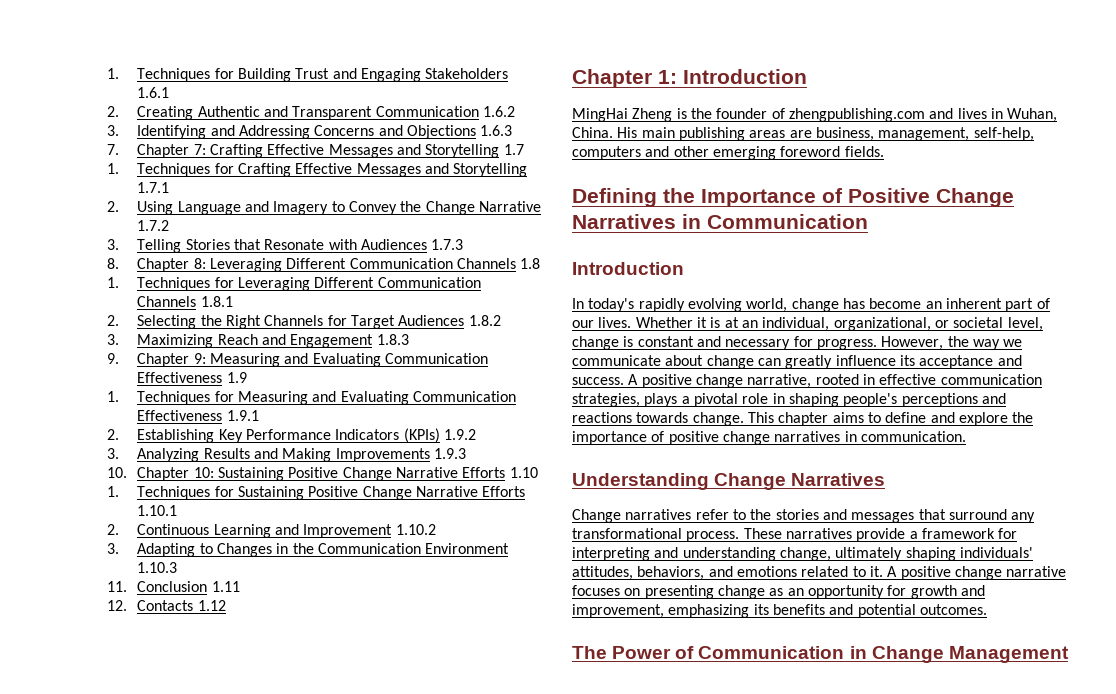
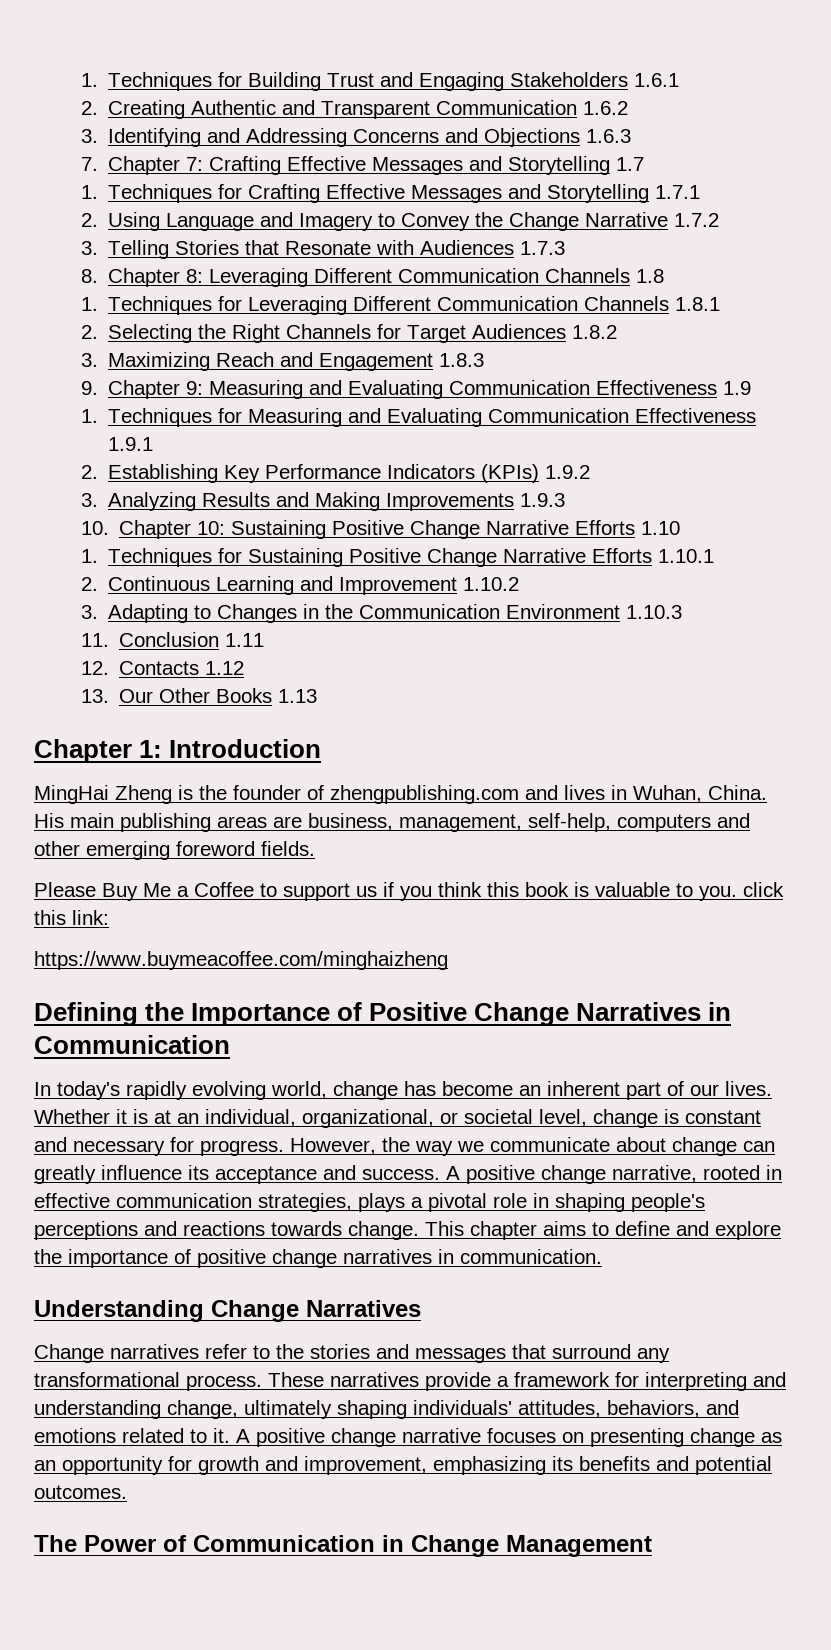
(226, 605) none -> [80,688,317,703] // 13. Our Other Books 1.13
(884, 151) none -> [34,882,784,901] [34,910,109,925] [34,951,448,970] // Please Buy Me a Coffee to support us if you think this book is valuable to you. click this link: // https://www.buymeacoffee.com/minghaizheng
[572,262,684,275] // Introduction -> (230, 1044) none

